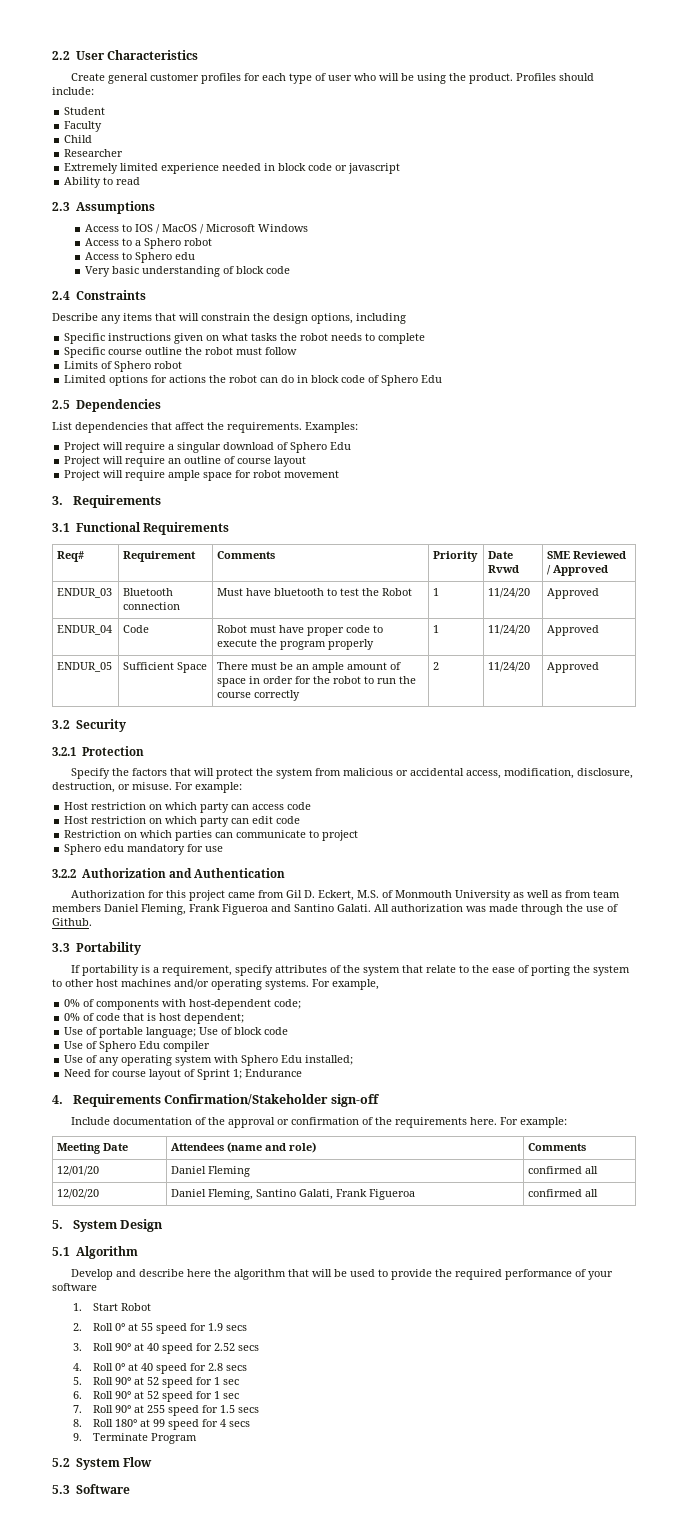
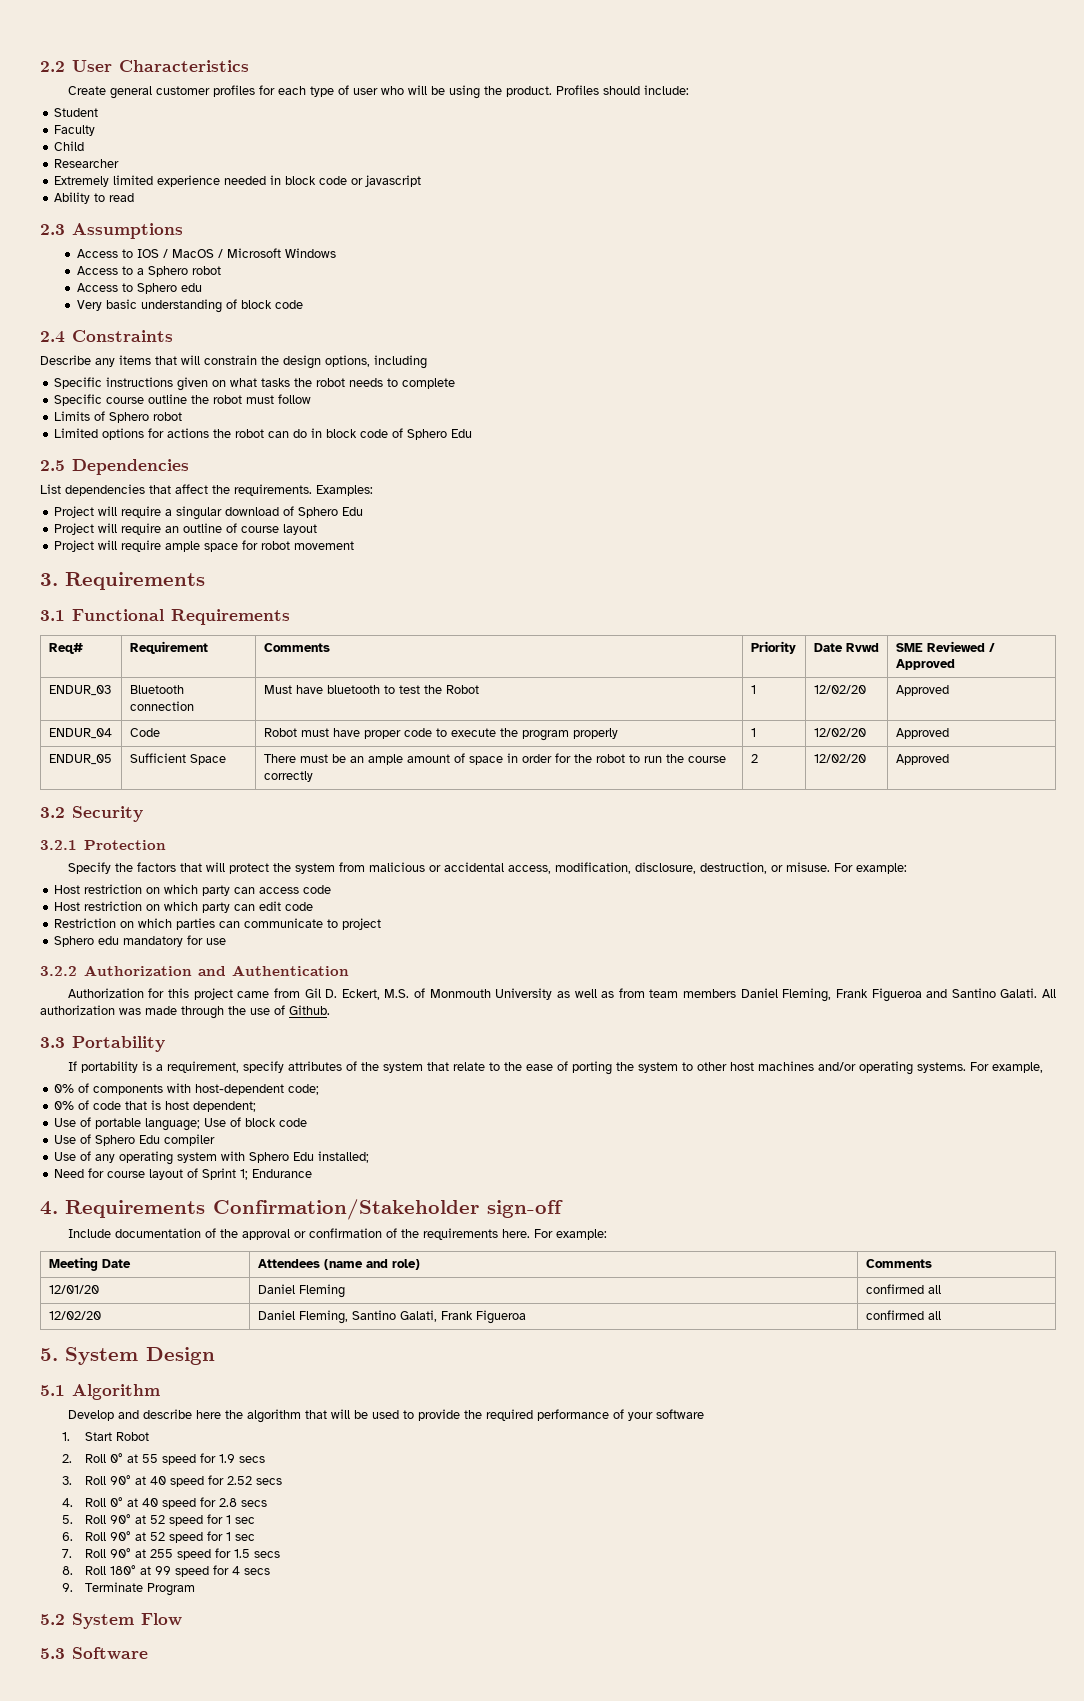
[488,588,531,598] 11/24/20 -> [813,685,866,694] 12/02/20
[488,625,531,635] 11/24/20 -> [813,728,866,737] 12/02/20
[488,662,531,672] 11/24/20 -> [813,754,866,763] 12/02/20

